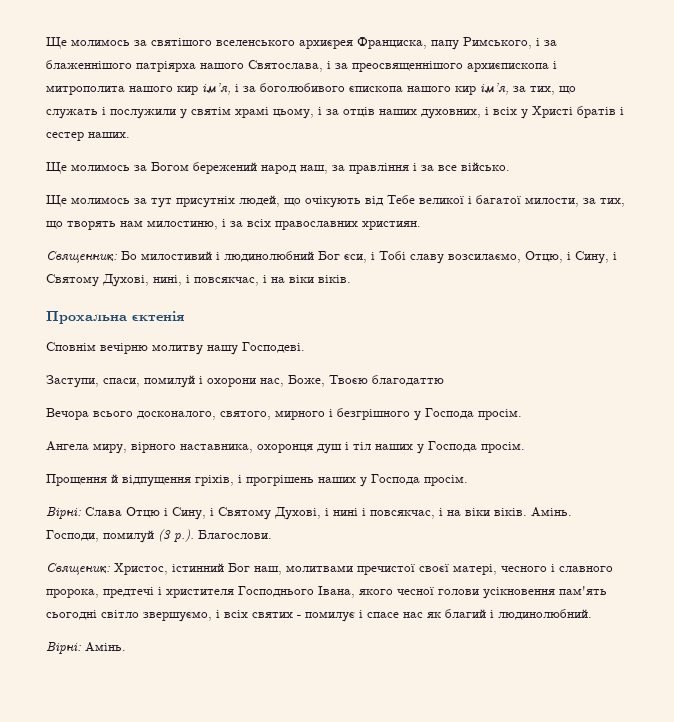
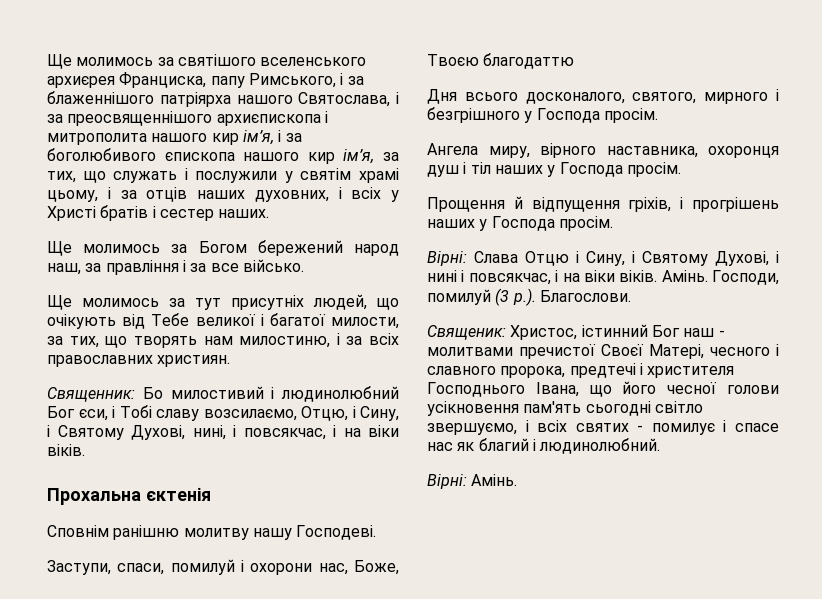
[100,343,148,354] вечірню -> [113,525,180,540] ранішню
[46,408,89,420] Вечора -> [427,89,457,104] Дня
[254,564,497,575] наш, молитвами пречистої своєї матері, -> [683,328,725,337] [427,344,704,359] наш - молитвами пречистої Своєї Матері,
[359,589,393,595] якого -> [589,381,657,397] що його

